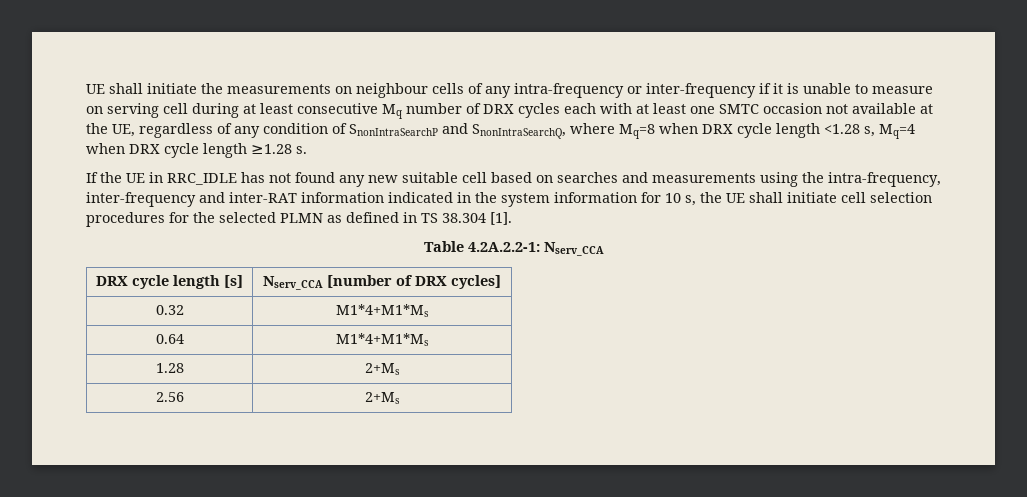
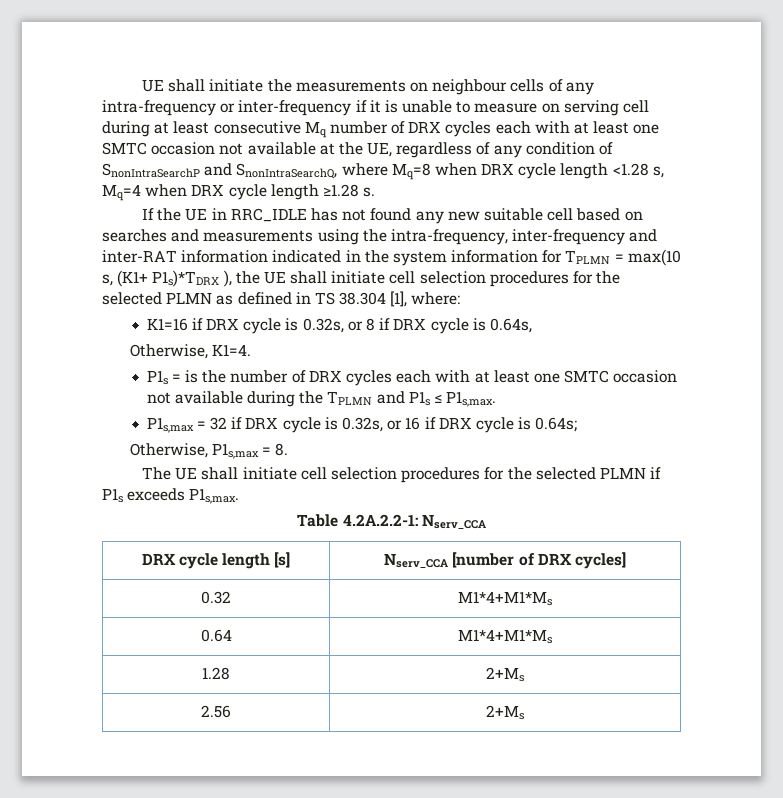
[665,193,696,206] 10 s, -> [565,249,681,266] [102,270,232,287] TPLMN = max(10 s, (K1+ P1s)*TDRX ),
[490,212,512,225] [1]. -> [390,291,461,307] [146,318,532,334] [129,344,251,359] [146,370,678,386] [146,391,497,407] [146,417,578,433] [129,443,289,459] [142,467,662,483] [102,488,240,504] [1], where: // K1=16 if DRX cycle is 0.32s, or 8 if DRX cycle is 0.64s, // Otherwise, K1=4. // P1s = is the number of DRX cycles each with at least one SMTC occasion not available during the TPLMN and P1s ≤ P1s,max. // P1s,max = 32 if DRX cycle is 0.32s, or 16 if DRX cycle is 0.64s; // Otherwise, P1s,max = 8. // The UE shall initiate cell selection procedures for the selected PLMN if P1s exceeds P1s,max.

